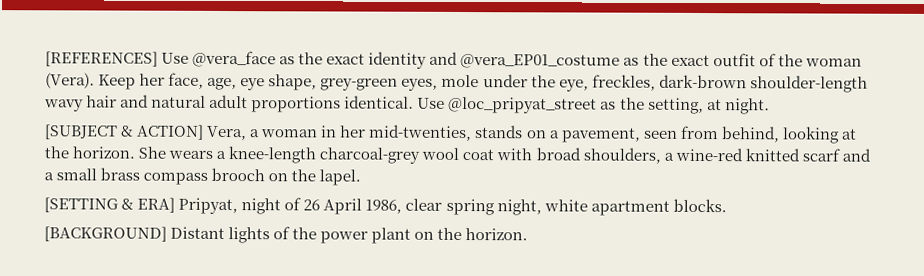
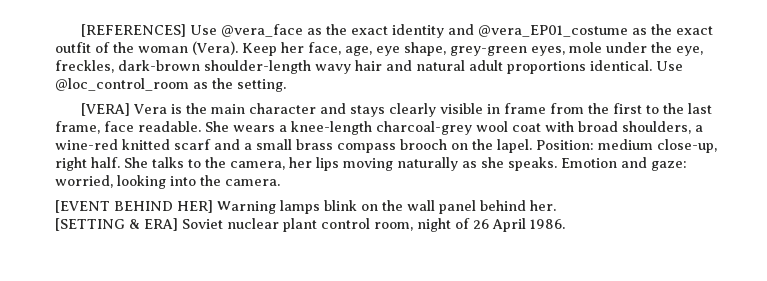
[448,96,770,115] [44,124,857,144] [44,146,136,159] @loc_pripyat_street as the setting, at night. // [SUBJECT & ACTION] Vera, a woman in her mid-twenties, stands on a pavement, seen from behind, looking at the horizon. -> [55,78,286,92] [81,103,713,117] [55,121,201,134] @loc_control_room as the setting. // [VERA] Vera is the main character and stays clearly visible in frame from the first to the last frame, face readable.
[44,197,727,216] [44,226,529,244] // [SETTING & ERA] Pripyat, night of 26 April 1986, clear spring night, white apartment blocks. // [BACKGROUND] Distant lights of the power plant on the horizon. -> [536,139,717,153] [55,157,687,171] [55,175,280,189] [55,200,556,214] [55,218,565,232] Position: medium close-up, right half. She talks to the camera, her lips moving naturally as she speaks. Emotion and gaze: worried, looking into the camera. // [EVENT BEHIND HER] Warning lamps blink on the wall panel behind her. // [SETTING & ERA] Soviet nuclear plant control room, night of 26 April 1986.

